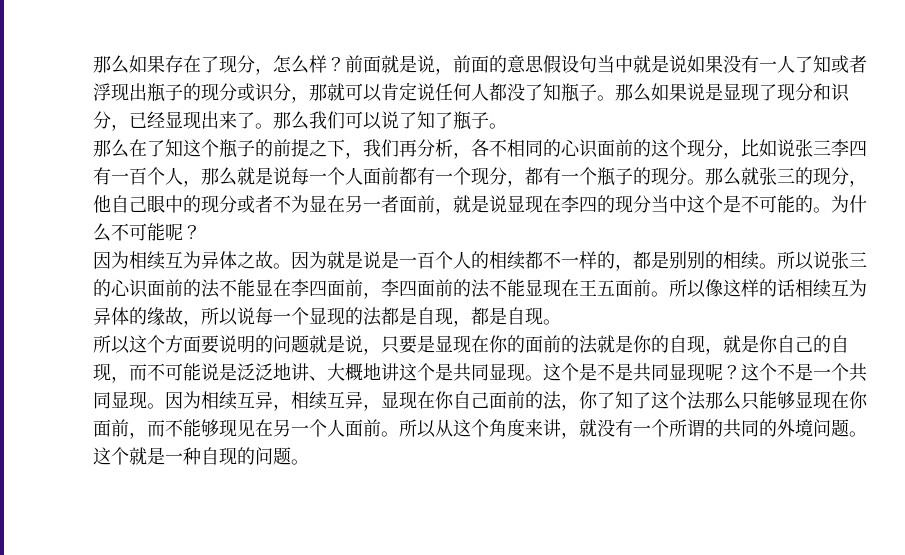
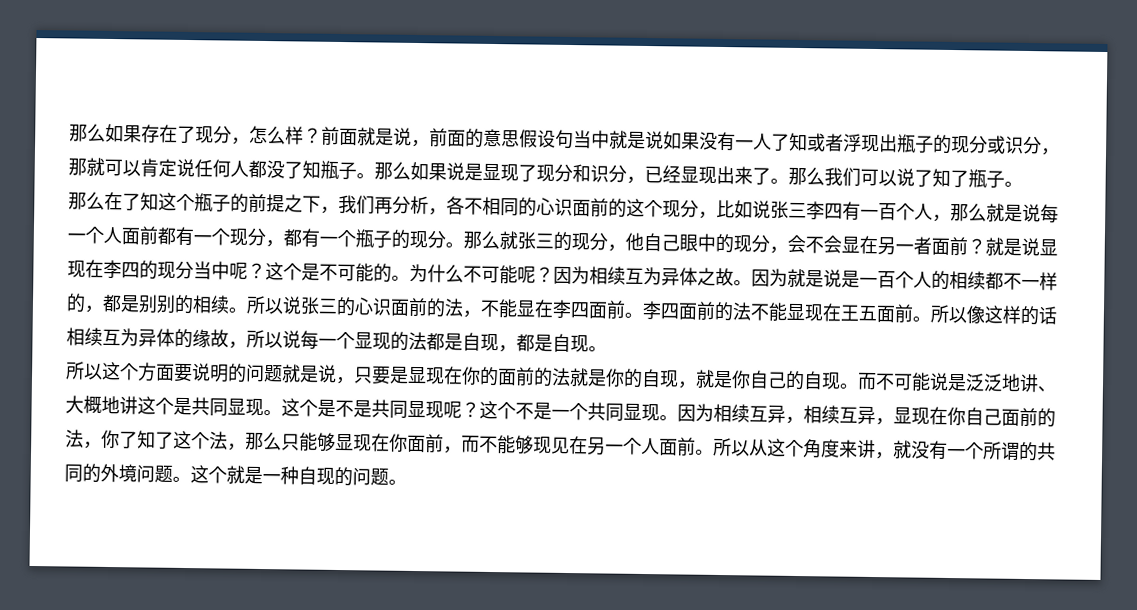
[237,195,309,213] 或者不为 -> [769,234,842,254] ，会不会
[435,208,453,215] ， -> [967,238,986,255] ？
(687, 204) none -> [229,262,266,280] 呢？
(201, 232) // -> (554, 274) none
(220, 288) none -> [462,310,481,318] ，
[363,292,381,299] ， -> [624,312,643,318] 。
[111,376,129,383] ， -> [839,383,858,389] 。
(706, 400) none -> [227,443,246,451] ，

